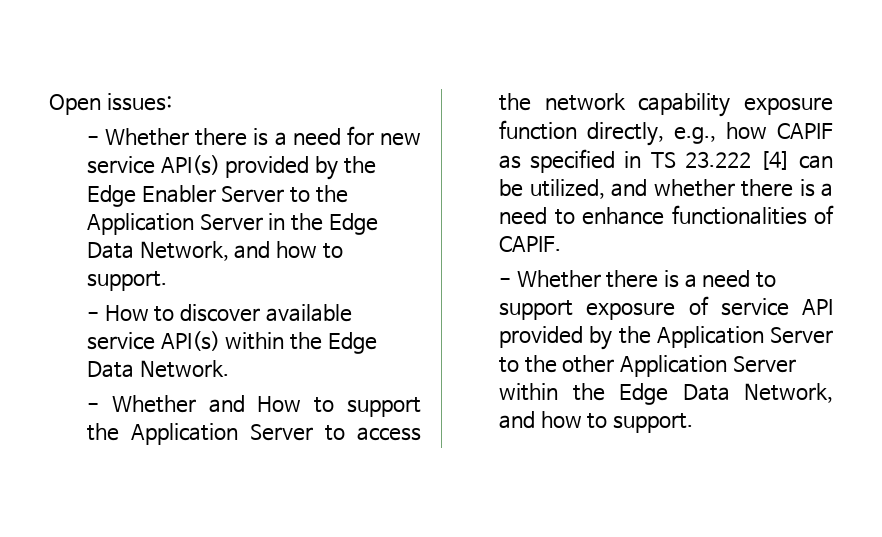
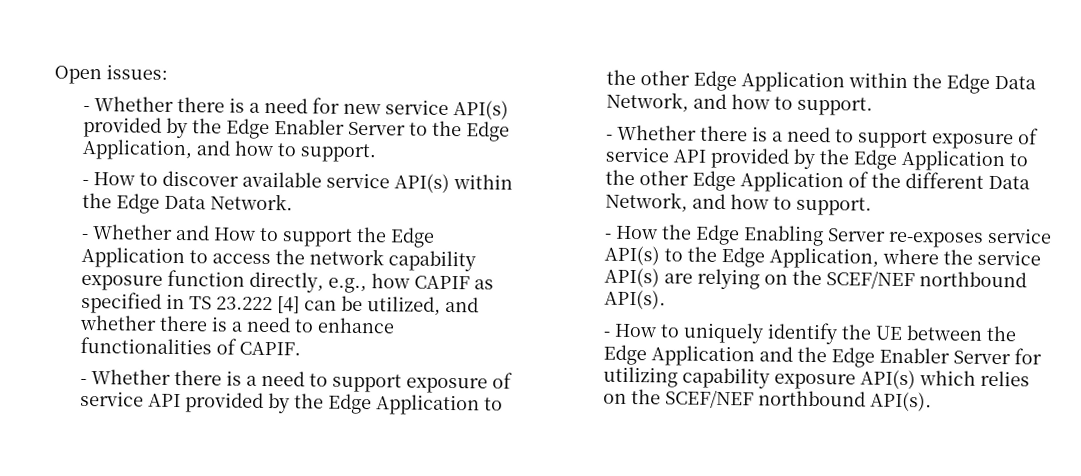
[87,213,378,235] [87,241,229,261] Application Server in the Edge Data Network, -> [466,121,511,142] [82,138,194,161] Edge Application,
[131,423,314,445] Application Server -> [390,227,436,248] [81,246,186,269] Edge Application
[656,326,833,348] [499,355,796,377] Application Server to the other Application Server -> [328,393,504,416] [606,69,846,93] Edge Application to the other Edge Application
(694, 423) none -> [606,124,1040,150] [605,146,1029,172] [605,169,1031,193] [605,191,873,216] [604,224,1053,248] [604,245,1042,269] [604,267,1028,290] [604,289,667,310] [603,322,1018,345] [603,344,1043,368] [603,366,1031,390] [603,389,933,412] // - Whether there is a need to support exposure of service API provided by the Edge Application to the other Edge Application of the different Data Network, and how to support. // - How the Edge Enabling Server re-exposes service API(s) to the Edge Application, where the service API(s) are relying on the SCEF/NEF northbound API(s). // - How to uniquely identify the UE between the Edge Application and the Edge Enabler Server for utilizing capability exposure API(s) which relies on the SCEF/NEF northbound API(s).

